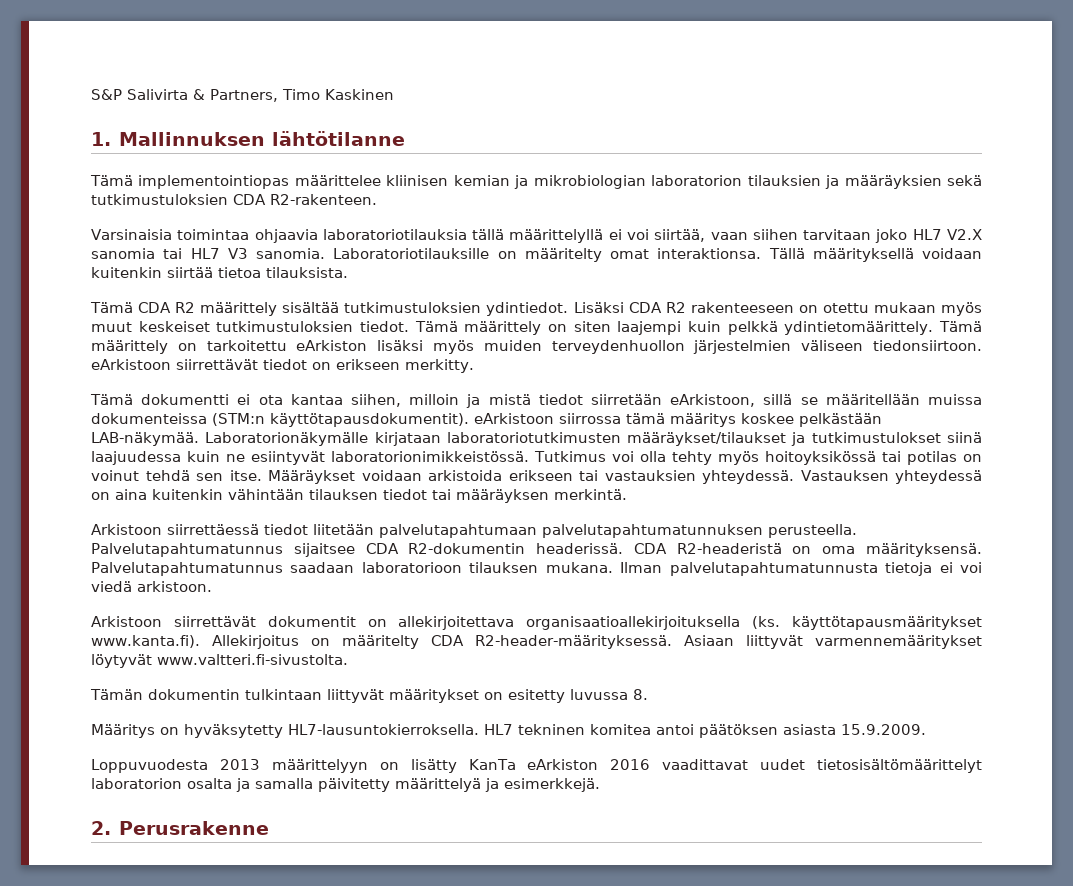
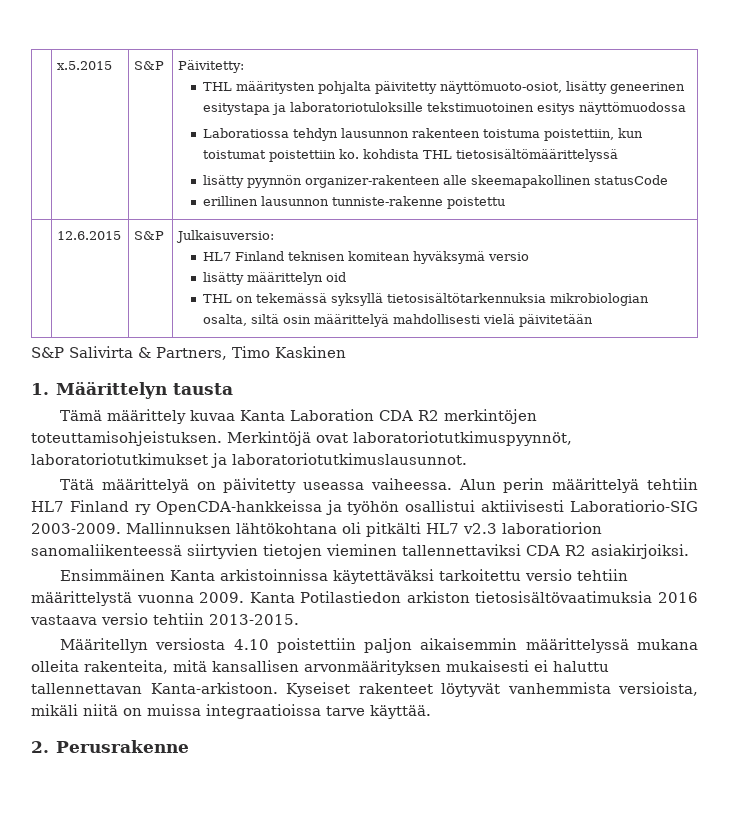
(91, 94) none -> [57,61,113,70] [134,61,165,70] [178,60,245,73] [202,81,685,94] [202,102,686,115] [202,128,643,141] [202,149,618,162] [202,175,668,188] [202,196,505,209] [57,231,122,240] [134,231,165,240] [176,230,275,243] [202,251,529,264] [202,272,346,285] [202,293,649,306] [202,314,593,327] | x.5.2015 | S&P | Päivitetty: // THL määritysten pohjalta päivitetty näyttömuoto-osiot, lisätty geneerinen esitystapa ja laboratoriotuloksille tekstimuotoinen esitys näyttömuodossa // Laboratiossa tehdyn lausunnon rakenteen toistuma poistettiin, kun toistumat poistettiin ko. kohdista THL tietosisältömäärittelyssä // lisätty pyynnön organizer-rakenteen alle skeemapakollinen statusCode // erillinen lausunnon tunniste-rakenne poistettu // | 12.6.2015 | S&P | Julkaisuversio: // HL7 Finland teknisen komitean hyväksymä versio // lisätty määrittelyn oid // THL on tekemässä syksyllä tietosisältötarkennuksia mikrobiologian osalta, siltä osin määrittelyä mahdollisesti vielä päivitetään //
[118,131,405,146] [90,175,982,189] [91,194,377,205] [91,229,983,243] [91,248,983,262] [91,267,348,278] [90,302,982,316] [91,321,983,335] [91,340,982,354] [91,359,474,373] [90,394,982,408] [91,413,882,427] [91,432,983,446] [91,451,982,465] [91,470,983,484] [91,489,627,503] [91,524,857,538] [91,543,983,557] [91,562,983,576] [91,581,212,592] [91,616,982,630] [91,635,982,649] [91,654,348,668] [90,689,648,703] [91,724,926,738] [91,759,982,773] [91,778,600,792] Mallinnuksen lähtötilanne // Tämä implementointiopas määrittelee kliinisen kemian ja mikrobiologian laboratorion tilauksien ja määräyksien sekä tutkimustuloksien CDA R2-rakenteen. // Varsinaisia toimintaa ohjaavia laboratoriotilauksia tällä määrittelyllä ei voi siirtää, vaan siihen tarvitaan joko HL7 V2.X sanomia tai HL7 V3 sanomia. Laboratoriotilauksille on määritelty omat interaktionsa. Tällä määrityksellä voidaan kuitenkin siirtää tietoa tilauksista. // Tämä CDA R2 määrittely sisältää tutkimustuloksien ydintiedot. Lisäksi CDA R2 rakenteeseen on otettu mukaan myös muut keskeiset tutkimustuloksien tiedot. Tämä määrittely on siten laajempi kuin pelkkä ydintietomäärittely. Tämä määrittely on tarkoitettu eArkiston lisäksi myös muiden terveydenhuollon järjestelmien väliseen tiedonsiirtoon. eArkistoon siirrettävät tiedot on erikseen merkitty. // Tämä dokumentti ei ota kantaa siihen, milloin ja mistä tiedot siirretään eArkistoon, sillä se määritellään muissa dokumenteissa (STM:n käyttötapausdokumentit). eArkistoon siirrossa tämä määritys koskee pelkästään LAB-näkymää. Laboratorionäkymälle kirjataan laboratoriotutkimusten määräykset/tilaukset ja tutkimustulokset siinä laajuudessa kuin ne esiintyvät laboratorionimikkeistössä. Tutkimus voi olla tehty myös hoitoyksikössä tai potilas on voinut tehdä sen itse. Määräykset voidaan arkistoida erikseen tai vastauksien yhteydessä. Vastauksen yhteydessä on aina kuitenkin vähintään tilauksen tiedot tai määräyksen merkintä. // Arkistoon siirrettäessä tiedot liitetään palvelutapahtumaan palvelutapahtumatunnuksen perusteella. Palvelutapahtumatunnus sijaitsee CDA R2-dokumentin headerissä. CDA R2-headeristä on oma määrityksensä. Palvelutapahtumatunnus saadaan laboratorioon tilauksen mukana. Ilman palvelutapahtumatunnusta tietoja ei voi viedä arkistoon. // Arkistoon siirrettävät dokumentit on allekirjoitettava organisaatioallekirjoituksella (ks. käyttötapausmääritykset www.kanta.fi). Allekirjoitus on määritelty CDA R2-header-määrityksessä. Asiaan liittyvät varmennemääritykset löytyvät www.valtteri.fi-sivustolta. // Tämän dokumentin tulkintaan liittyvät määritykset on esitetty luvussa 8. // Määritys on hyväksytetty HL7-lausuntokierroksella. HL7 tekninen komitea antoi päätöksen asiasta 15.9.2009. // Loppuvuodesta 2013 määrittelyyn on lisätty KanTa eArkiston 2016 vaadittavat uudet tietosisältömäärittelyt laboratorion osalta ja samalla päivitetty määrittelyä ja esimerkkejä. -> [56,382,234,399] [60,409,538,424] [31,431,572,446] [31,453,467,468] [60,478,699,493] [31,500,698,515] [31,522,602,537] [31,544,689,559] [60,569,629,584] [31,591,698,606] [30,613,299,625] [60,638,699,653] [31,660,609,675] [31,682,699,697] [31,704,431,719] Määrittelyn tausta // Tämä määrittely kuvaa Kanta Laboration CDA R2 merkintöjen toteuttamisohjeistuksen. Merkintöjä ovat laboratoriotutkimuspyynnöt, laboratoriotutkimukset ja laboratoriotutkimuslausunnot. // Tätä määrittelyä on päivitetty useassa vaiheessa. Alun perin määrittelyä tehtiin HL7 Finland ry OpenCDA-hankkeissa ja työhön osallistui aktiivisesti Laboratiorio-SIG 2003-2009. Mallinnuksen lähtökohtana oli pitkälti HL7 v2.3 laboratiorion sanomaliikenteessä siirtyvien tietojen vieminen tallennettaviksi CDA R2 asiakirjoiksi. // Ensimmäinen Kanta arkistoinnissa käytettäväksi tarkoitettu versio tehtiin määrittelystä vuonna 2009. Kanta Potilastiedon arkiston tietosisältövaatimuksia 2016 vastaava versio tehtiin 2013-2015. // Määritellyn versiosta 4.10 poistettiin paljon aikaisemmin määrittelyssä mukana olleita rakenteita, mitä kansallisen arvonmäärityksen mukaisesti ei haluttu tallennettavan Kanta-arkistoon. Kyseiset rakenteet löytyvät vanhemmista versioista, mikäli niitä on muissa integraatioissa tarve käyttää.

